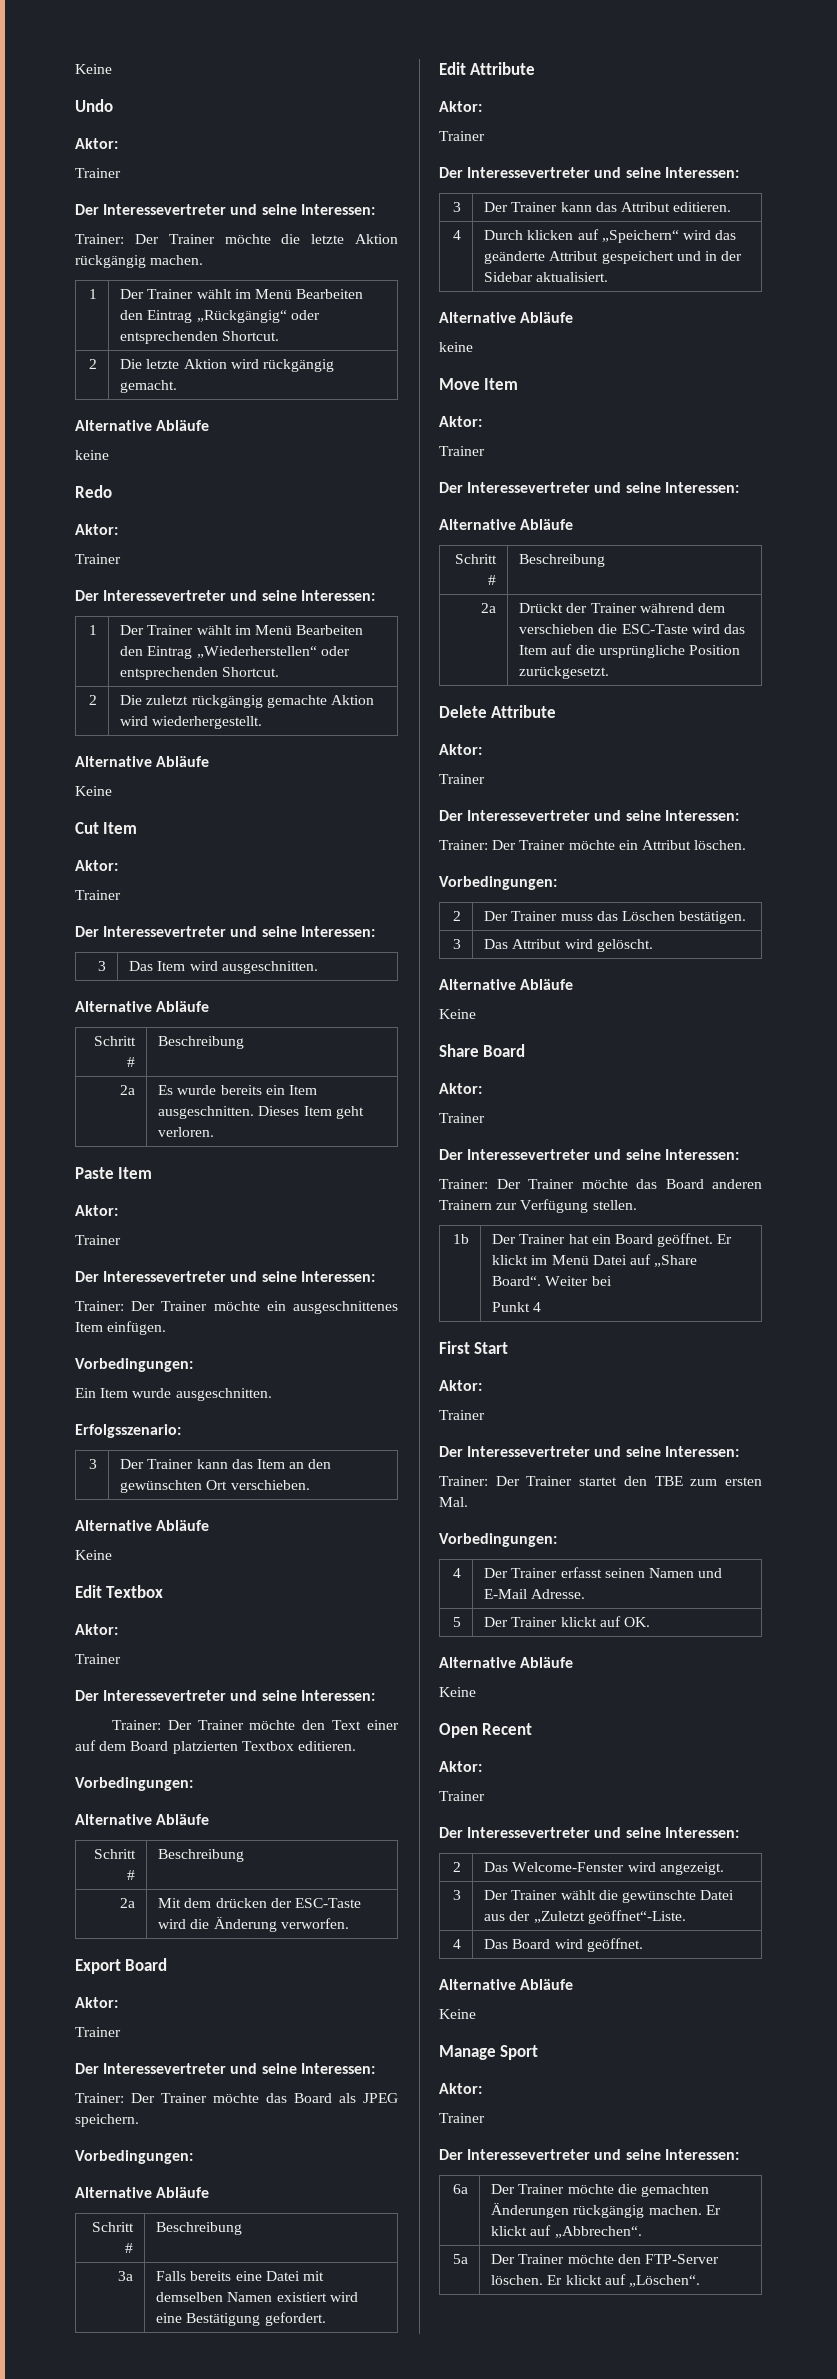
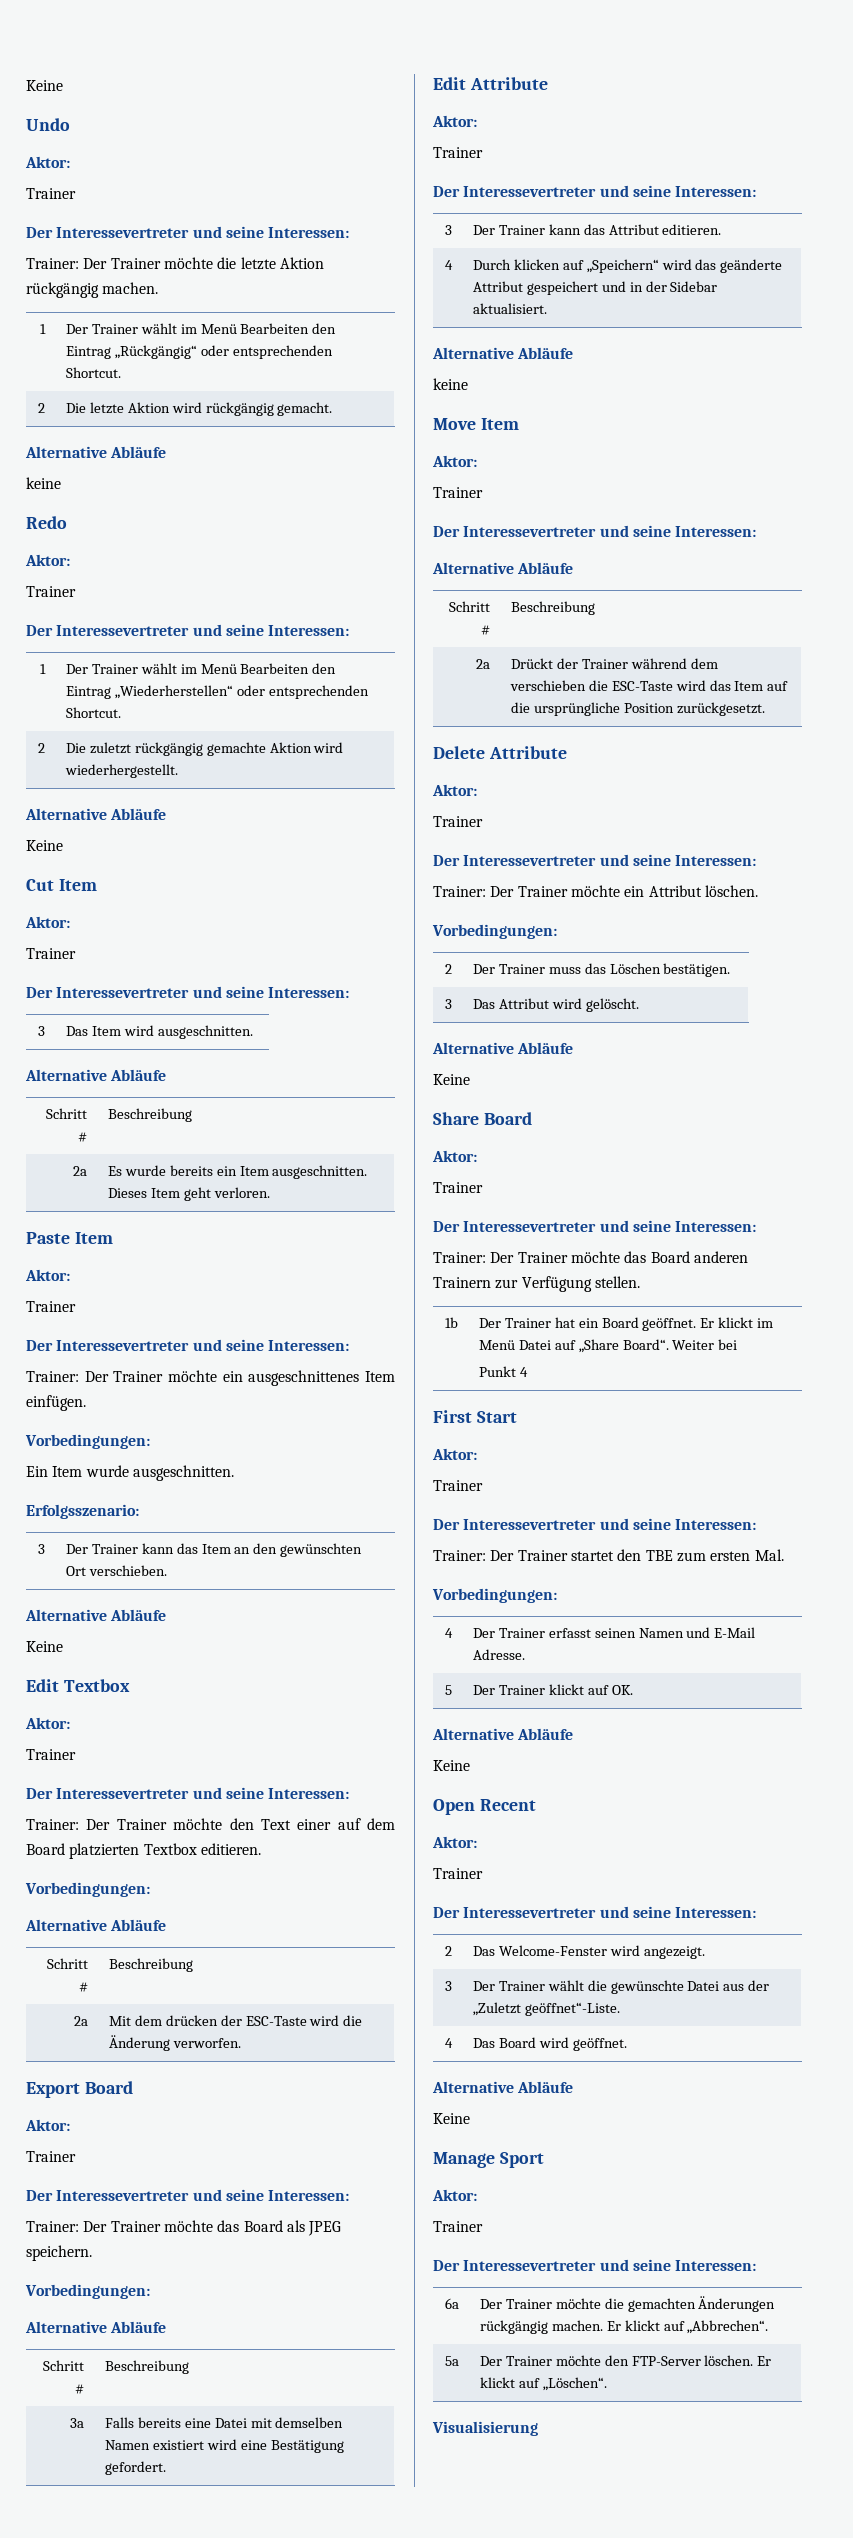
(700, 2281) none -> [432,2421,538,2436] // Visualisierung

